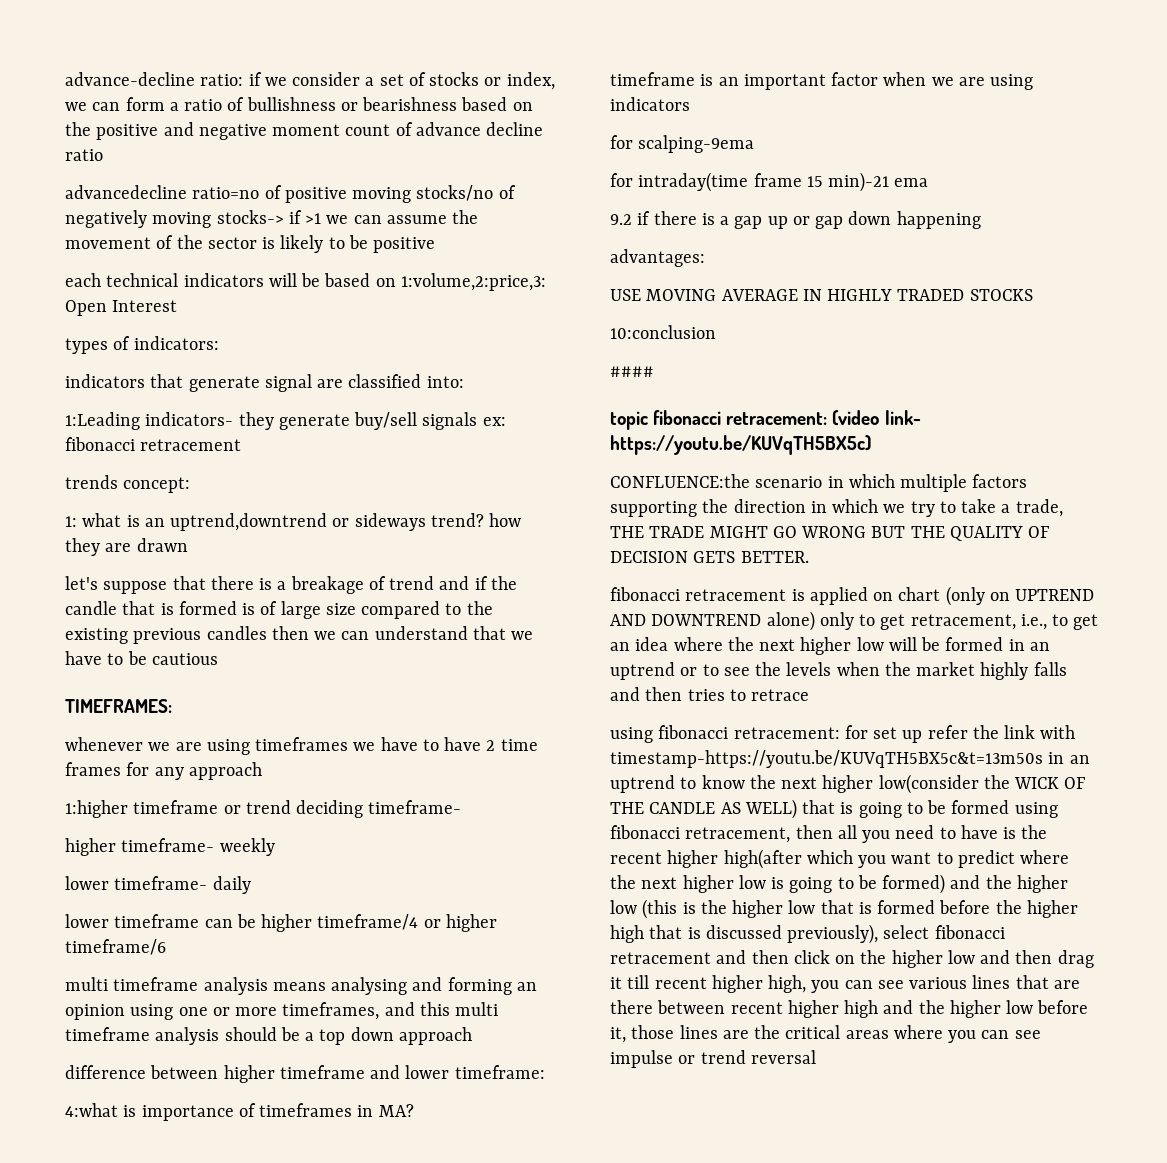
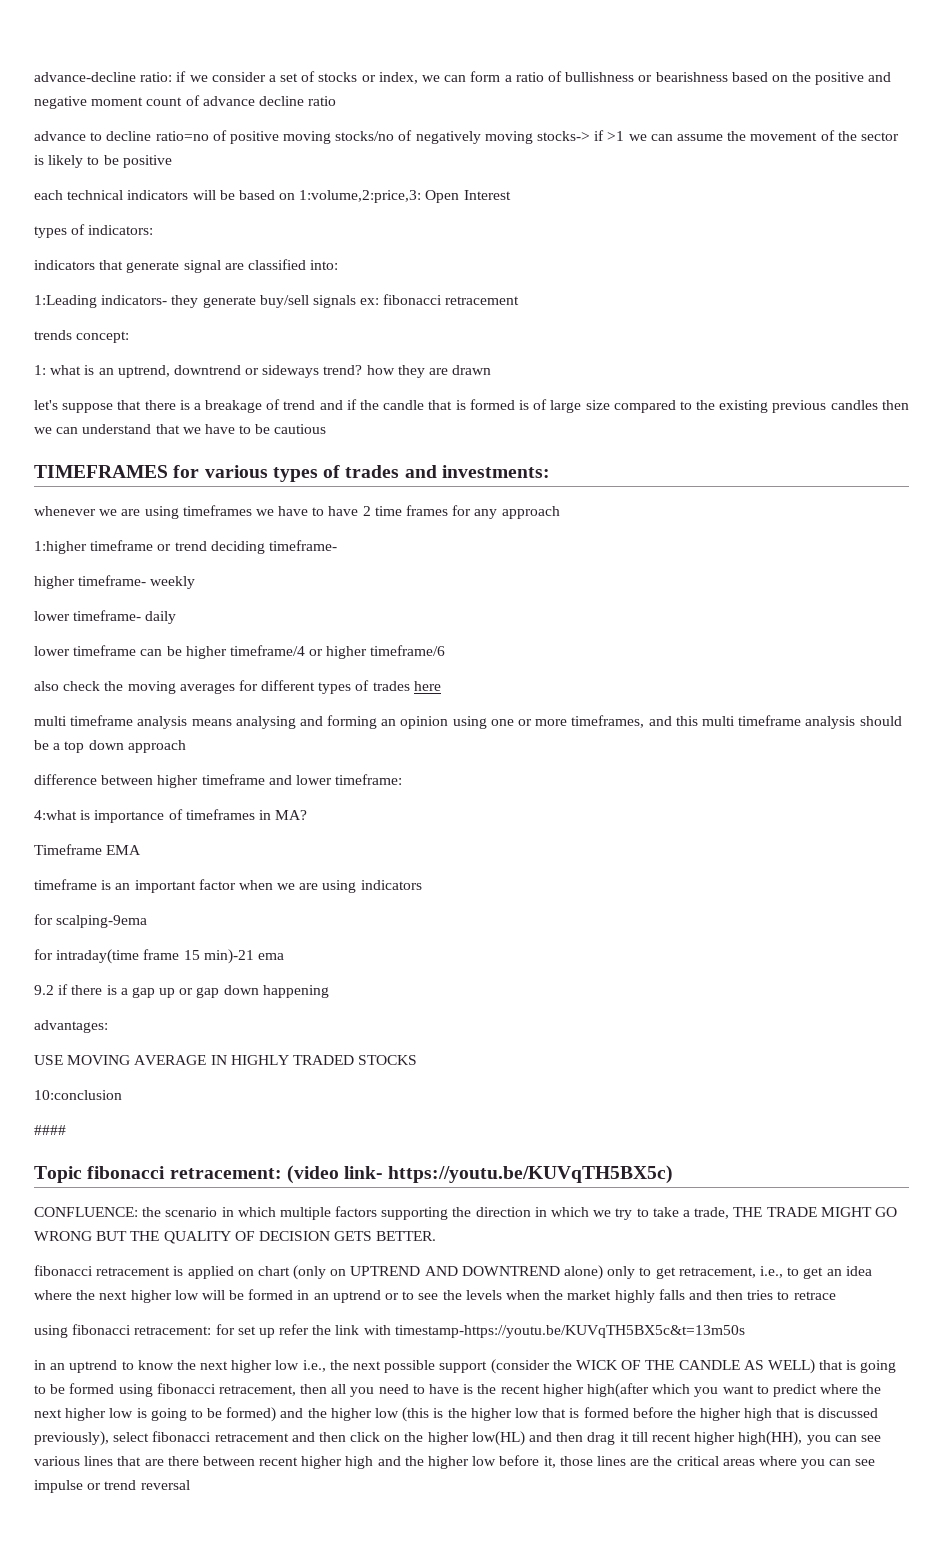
[65,185,187,199] advancedecline -> [34,131,152,141] advance to decline
[170,513,328,531] uptrend,downtrend -> [117,365,241,378] uptrend, downtrend
[65,699,172,713] TIMEFRAMES: -> [34,465,550,482] TIMEFRAMES for various types of trades and investments:
(166, 947) none -> [34,680,441,694] // also check the moving averages for different types of trades here
(414, 1110) none -> [34,844,142,855] // Timeframe EMA
[610,411,648,430] topic -> [34,1166,82,1183] Topic
[610,474,750,488] CONFLUENCE:the -> [34,1207,162,1217] CONFLUENCE: the
(1043, 759) none -> (745, 1331) //
[878,774,979,794] low(consider -> [275,1359,550,1374] low i.e., the next possible support (consider
[947,950,975,964] low -> [471,1431,525,1446] low(HL)
[768,975,807,993] high, -> [738,1431,803,1446] high(HH),

